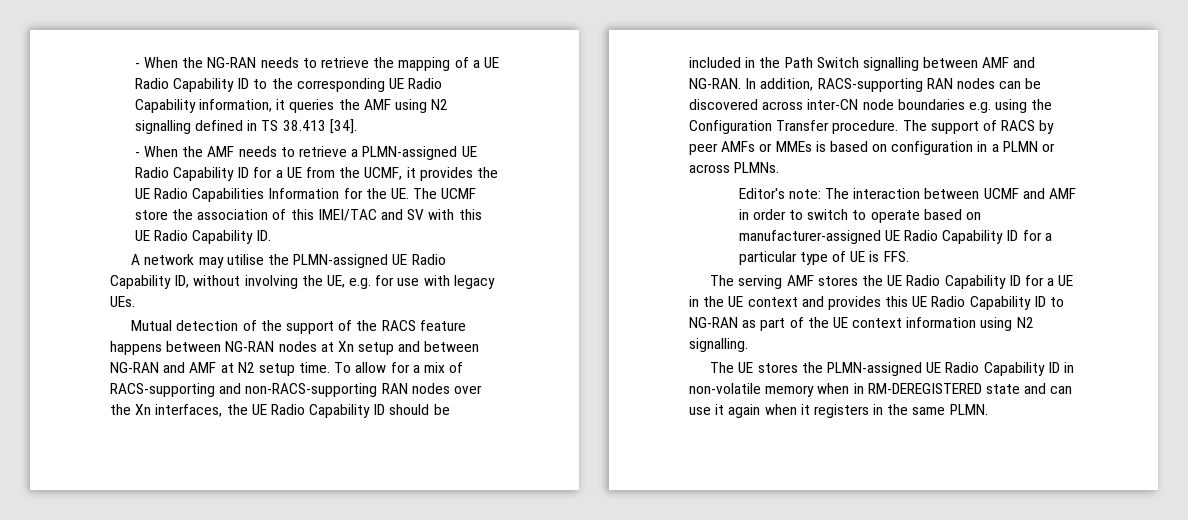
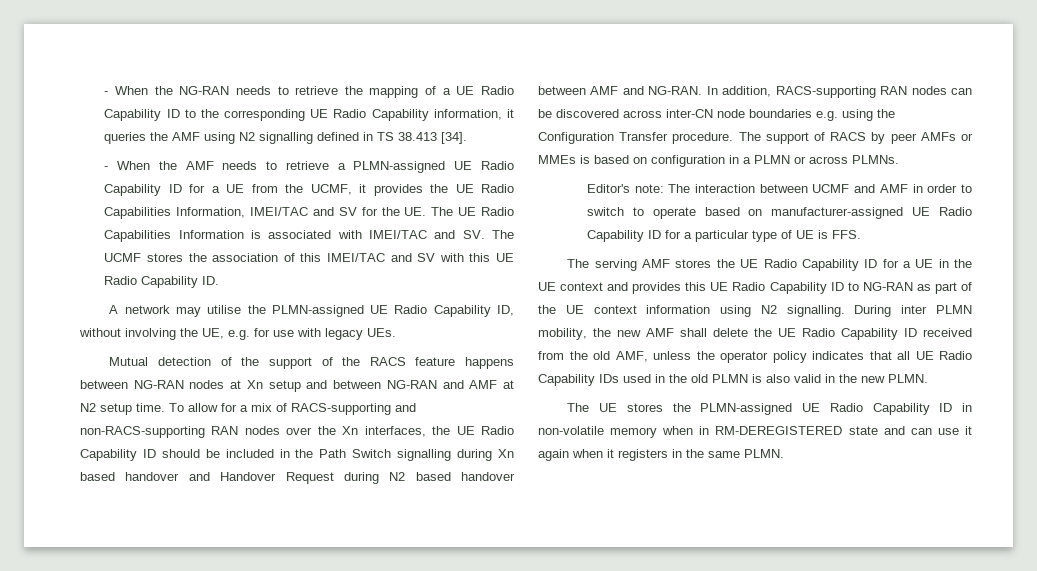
[268,188,477,199] [134,210,168,220] Information for the UE. The UCMF store -> [176,207,514,218] [104,230,514,242] [104,253,184,262] Information, IMEI/TAC and SV for the UE. The UE Radio Capabilities Information is associated with IMEI/TAC and SV. The UCMF stores
(919, 64) none -> [457,449,515,461] [80,472,515,484] during Xn based handover and Handover Request during N2 based handover
(748, 345) none -> [854,305,972,317] [538,328,972,340] [538,351,972,363] [538,374,928,386] During inter PLMN mobility, the new AMF shall delete the UE Radio Capability ID received from the old AMF, unless the operator policy indicates that all UE Radio Capability IDs used in the old PLMN is also valid in the new PLMN.

